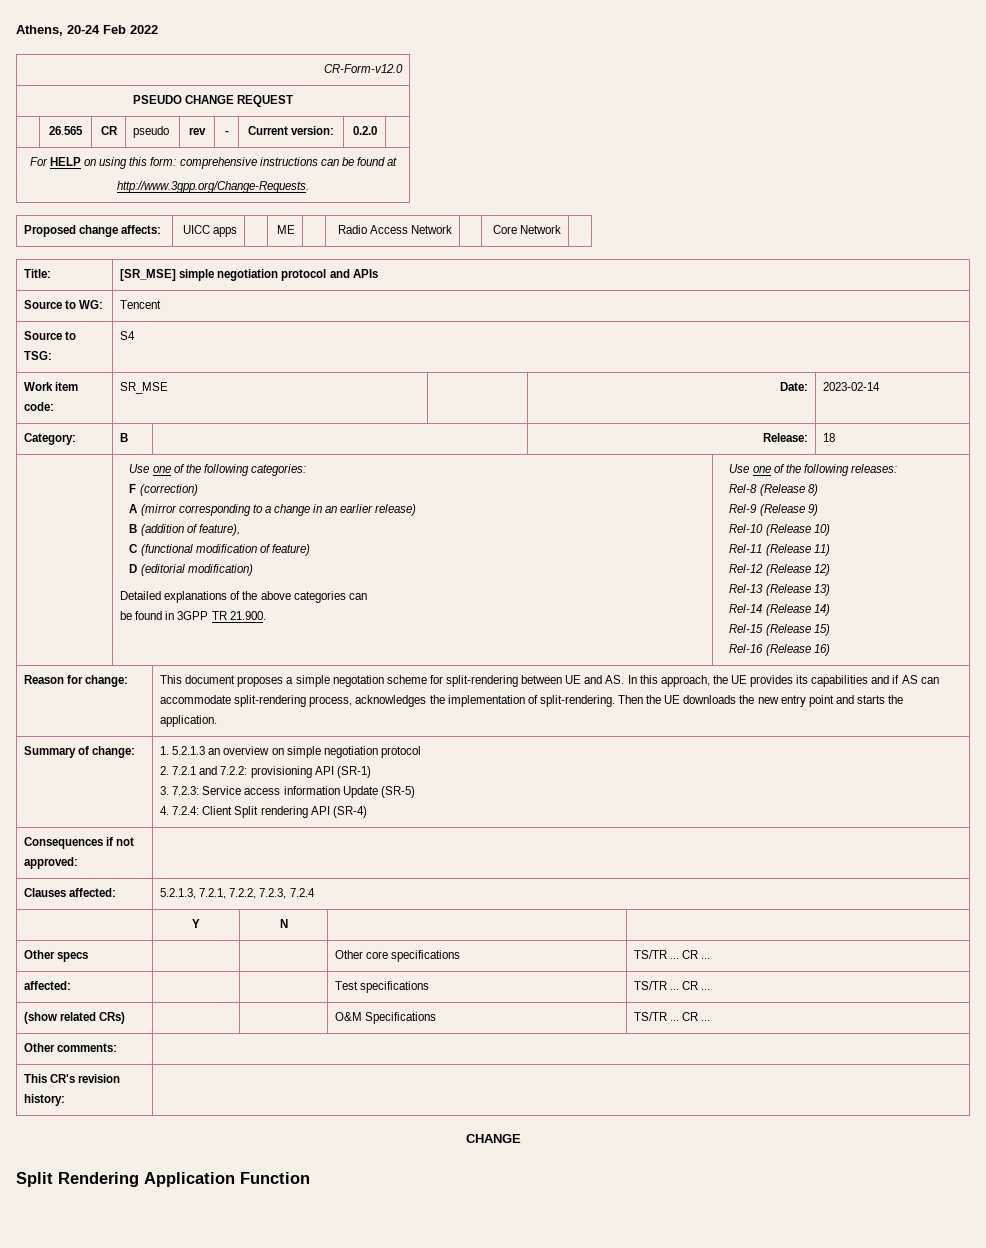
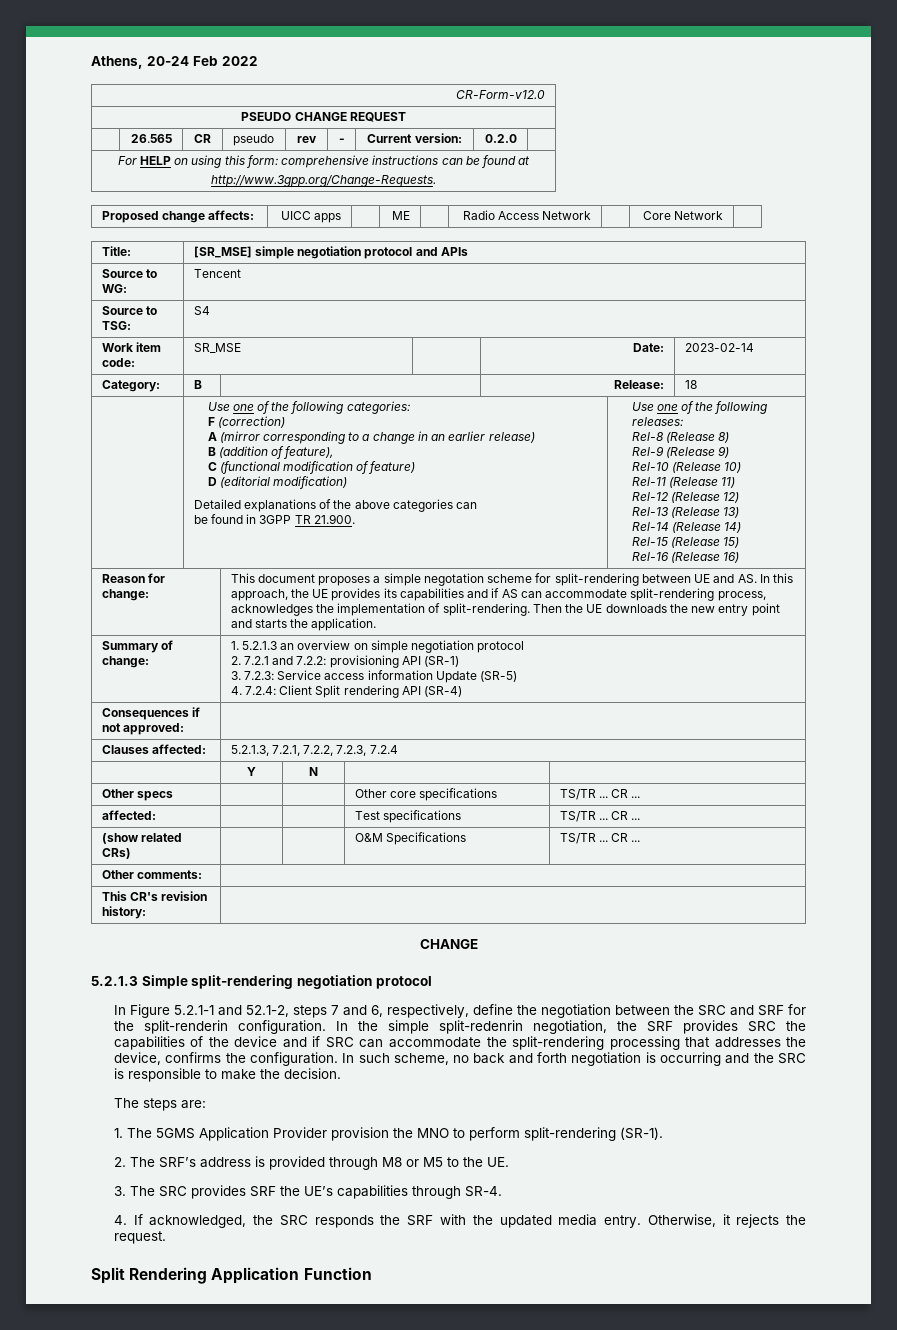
(521, 1138) none -> [91,975,432,989] [113,1004,806,1018] [113,1020,807,1034] [113,1036,806,1050] [113,1052,806,1066] [113,1068,341,1082] [113,1098,206,1111] [113,1127,663,1141] [113,1156,509,1170] [113,1185,502,1199] [113,1214,806,1228] [113,1231,166,1244] // 5.2.1.3 Simple split-rendering negotiation protocol // In Figure 5.2.1-1 and 52.1-2, steps 7 and 6, respectively, define the negotiation between the SRC and SRF for the split-renderin configuration. In the simple split-redenrin negotiation, the SRF provides SRC the capabilities of the device and if SRC can accommodate the split-rendering processing that addresses the device, confirms the configuration. In such scheme, no back and forth negotiation is occurring and the SRC is responsible to make the decision. // The steps are: // 1. The 5GMS Application Provider provision the MNO to perform split-rendering (SR-1). // 2. The SRF’s address is provided through M8 or M5 to the UE. // 3. The SRC provides SRF the UE’s capabilities through SR-4. // 4. If acknowledged, the SRC responds the SRF with the updated media entry. Otherwise, it rejects the request.

